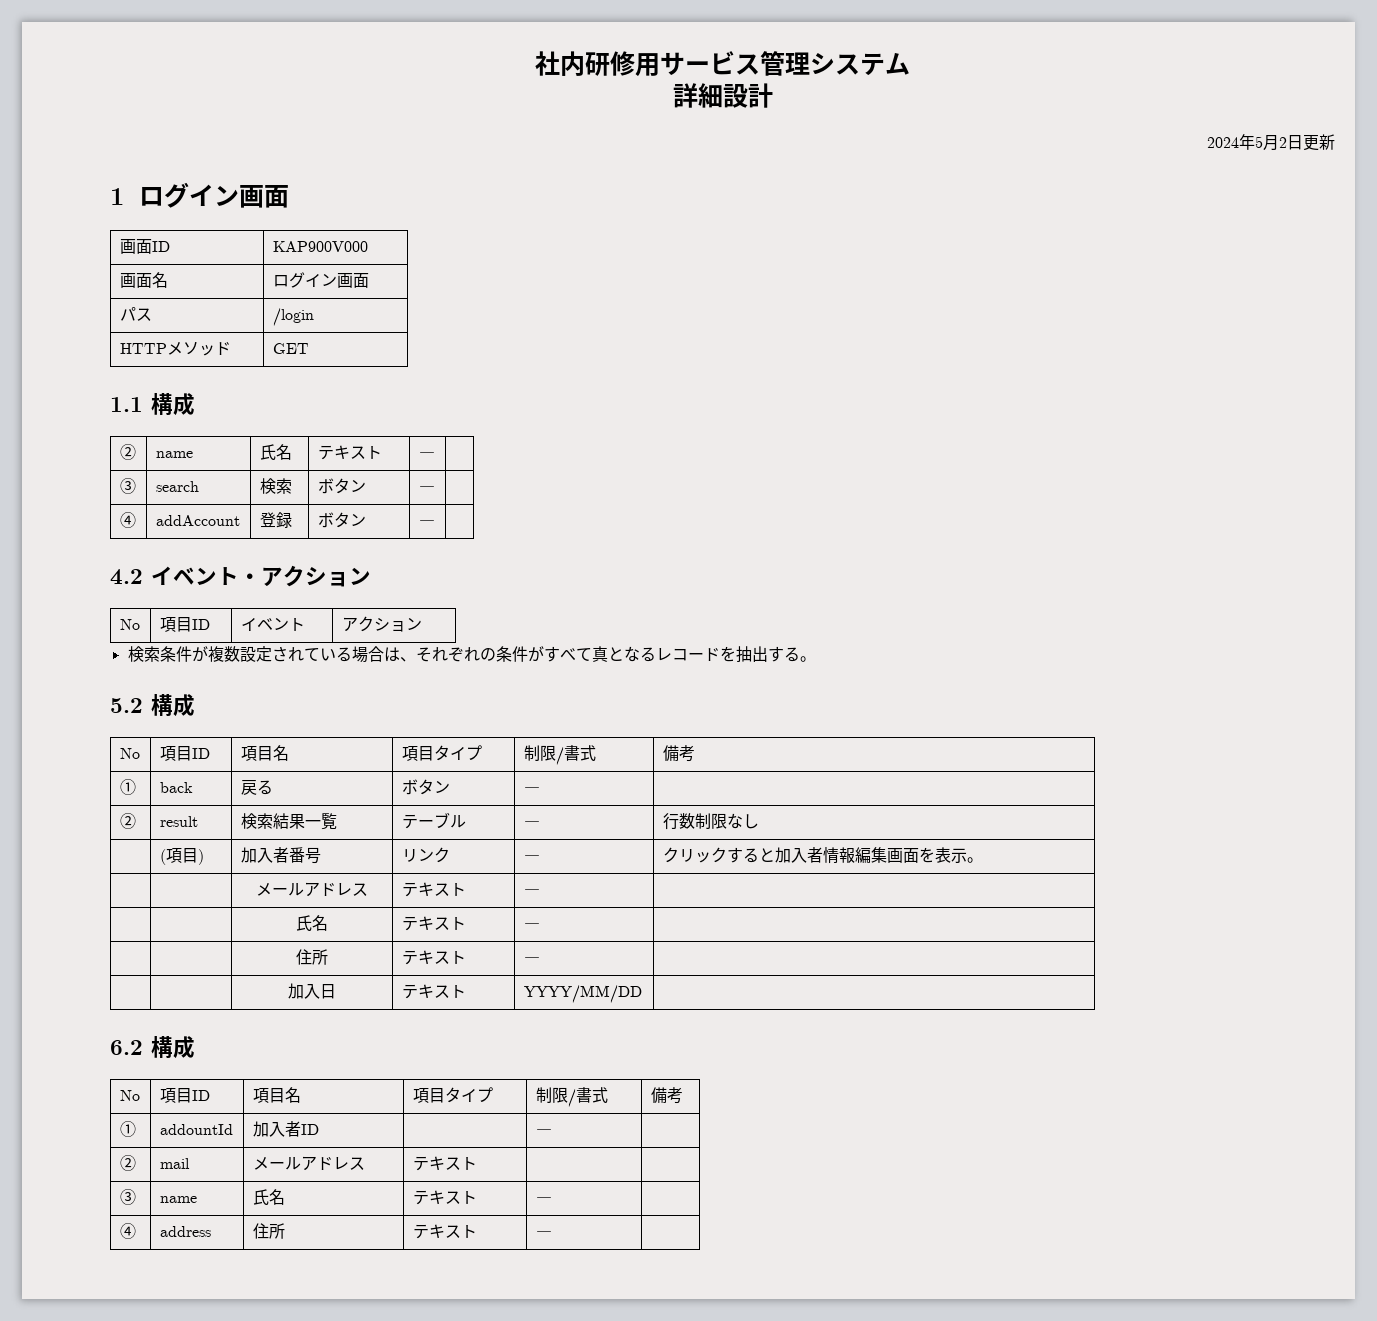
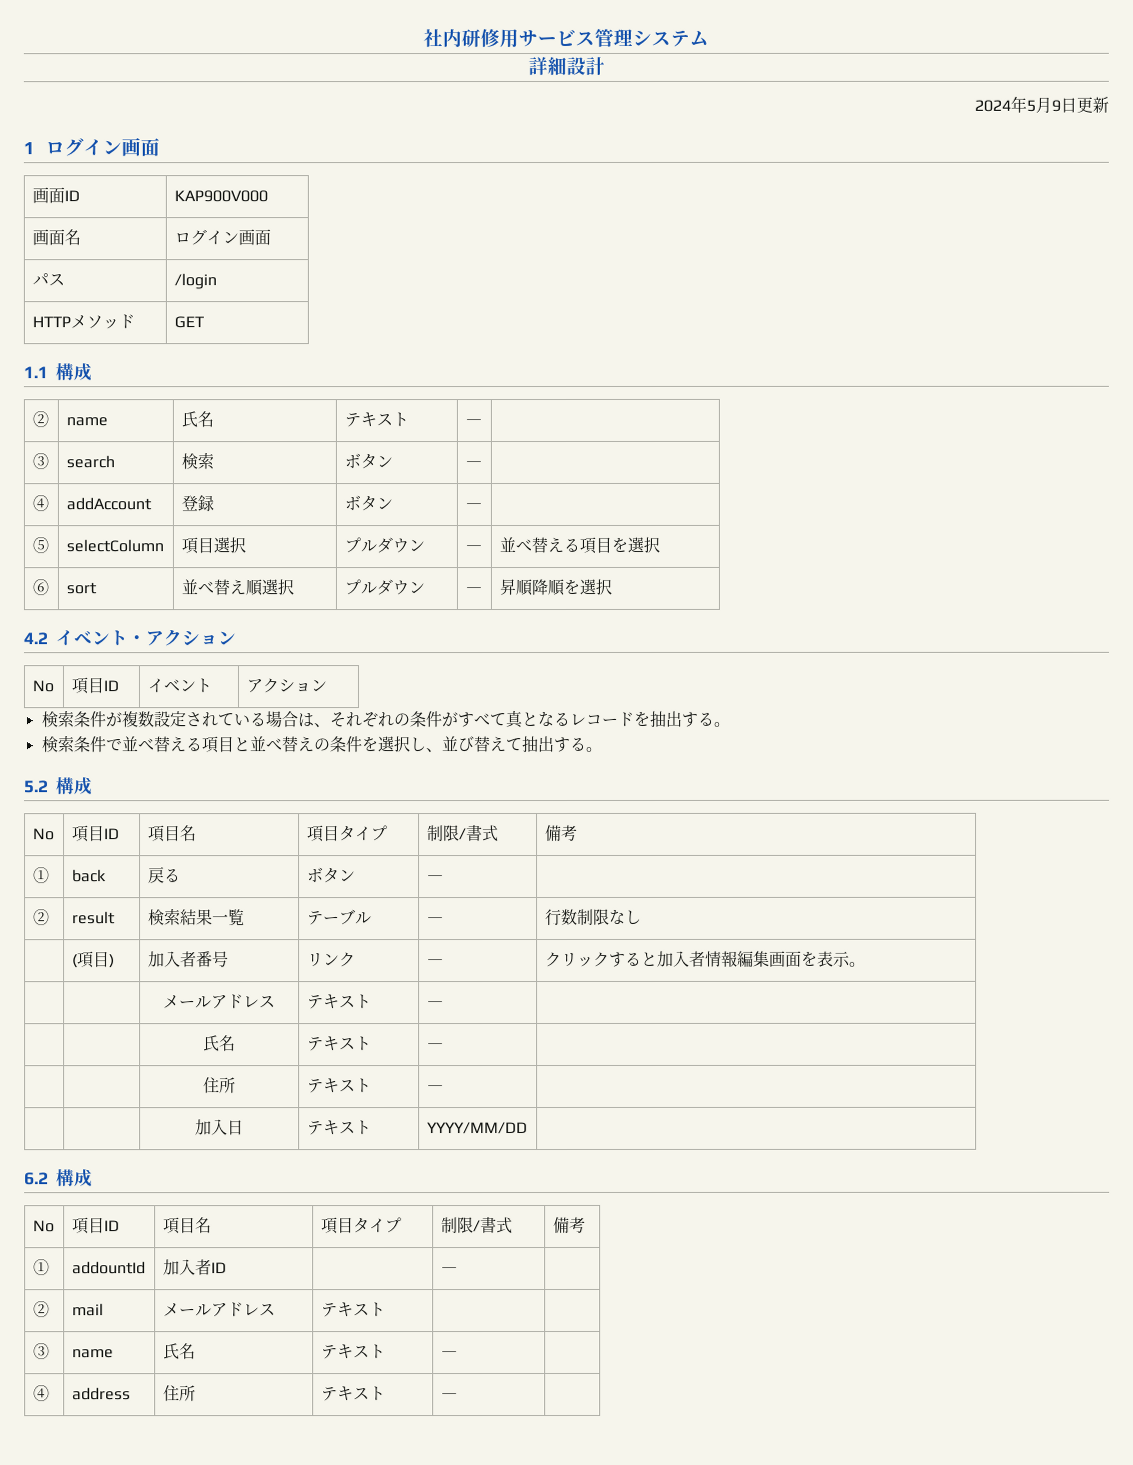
[1279,137,1287,148] 2 -> [1051,99,1061,112] 9
(435, 523) none -> [31,537,49,554] [65,539,164,553] [180,537,246,555] [343,537,425,554] [464,545,482,552] [498,536,660,554] [31,579,49,596] [65,582,97,595] [180,579,294,597] [343,579,425,596] [464,587,482,594] [498,578,612,597] // ⑤ | selectColumn | 項目選択 | プルダウン | ― | 並べ替える項目を選択 // ⑥ | sort | 並べ替え順選択 | プルダウン | ― | 昇順降順を選択
(816, 659) none -> [41,735,603,754] // 検索条件で並べ替える項目と並べ替えの条件を選択し、並び替えて抽出する。

